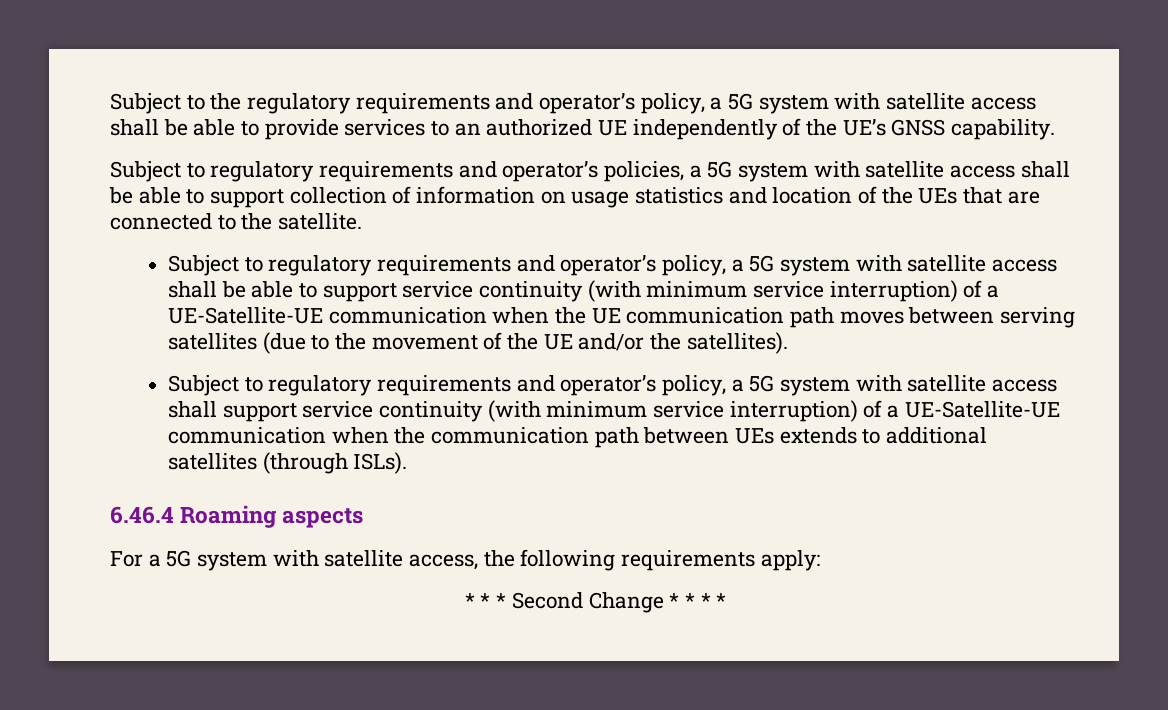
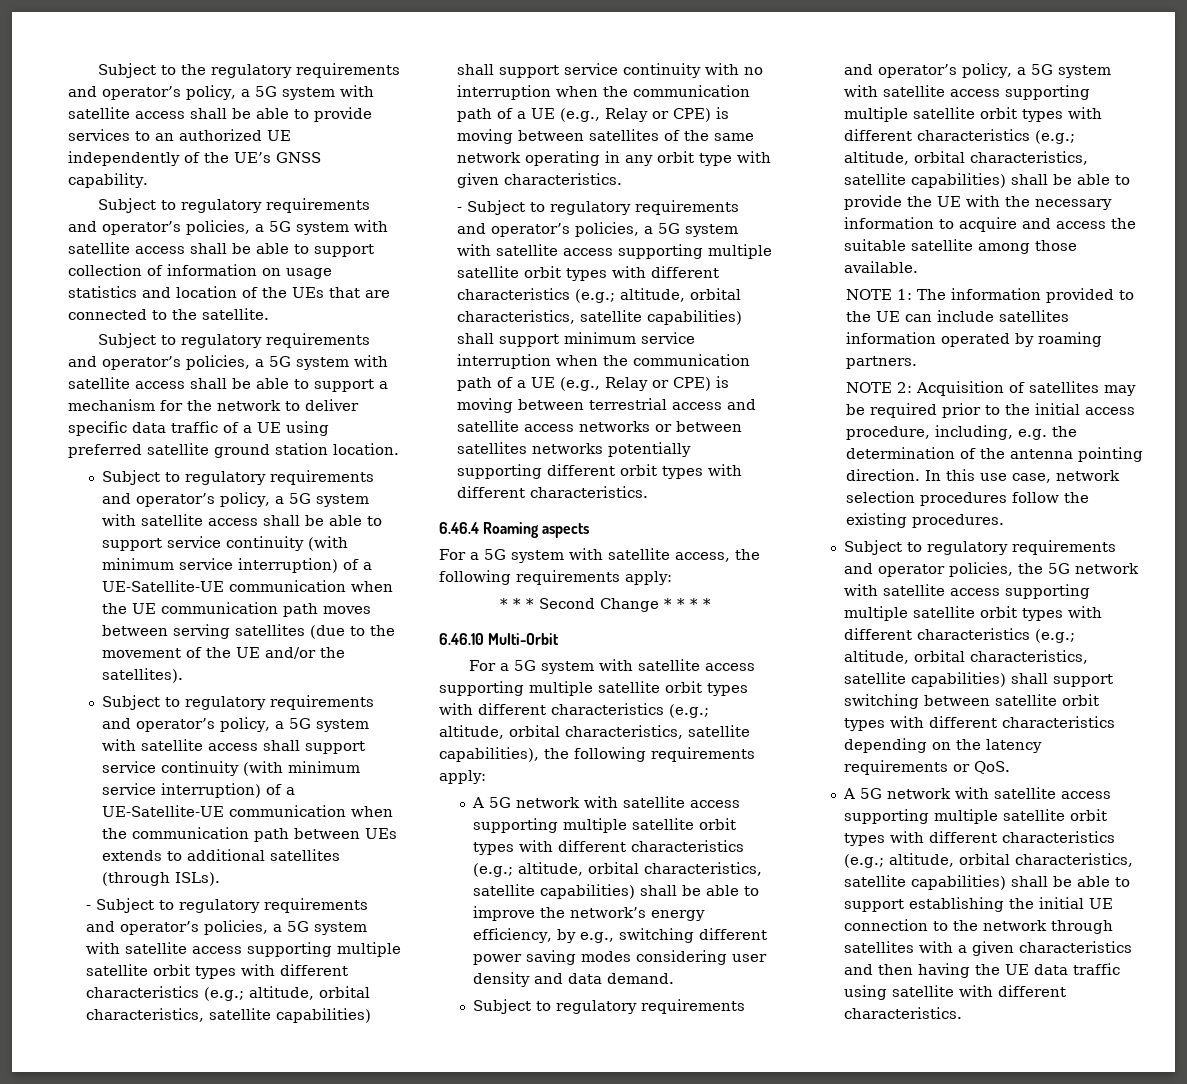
(363, 221) none -> [98,333,371,348] [68,355,388,370] [68,377,388,392] [68,399,359,411] [68,421,329,436] [68,443,399,458] // Subject to regulatory requirements and operator’s policies, a 5G system with satellite access shall be able to support a mechanism for the network to deliver specific data traffic of a UE using preferred satellite ground station location.
(408, 463) none -> [85,898,368,913] [85,920,367,935] [85,942,401,957] [85,964,348,979] [85,986,370,1001] [85,1008,371,1023] [456,63,763,78] [456,85,750,100] [456,107,729,122] [456,129,754,144] [456,151,771,166] [456,173,622,188] [456,200,739,215] [456,222,738,237] [456,244,772,259] [456,266,719,281] [456,288,741,303] [456,310,742,325] [456,332,695,347] [456,354,750,369] [456,376,729,391] [456,398,756,413] [456,420,742,432] [456,442,691,457] [456,464,742,479] [456,486,648,498] // - Subject to regulatory requirements and operator’s policies, a 5G system with satellite access supporting multiple satellite orbit types with different characteristics (e.g.; altitude, orbital characteristics, satellite capabilities) shall support service continuity with no interruption when the communication path of a UE (e.g., Relay or CPE) is moving between satellites of the same network operating in any orbit type with given characteristics. // - Subject to regulatory requirements and operator’s policies, a 5G system with satellite access supporting multiple satellite orbit types with different characteristics (e.g.; altitude, orbital characteristics, satellite capabilities) shall support minimum service interruption when the communication path of a UE (e.g., Relay or CPE) is moving between terrestrial access and satellite access networks or between satellites networks potentially supporting different orbit types with different characteristics.
(727, 600) none -> [439,633,560,645] [469,659,756,674] [439,681,748,696] [439,703,709,718] [439,725,750,739] [439,747,755,762] [439,770,486,784] [471,796,740,808] [472,818,736,833] [472,840,744,855] [472,862,762,877] [472,884,759,899] [472,906,705,921] [472,928,767,943] [472,950,767,965] [472,972,674,987] [472,999,745,1014] [843,63,1111,78] [843,85,1090,100] [843,107,1102,122] [843,129,1075,144] [843,151,1088,165] [843,173,1130,188] [843,195,1112,210] [843,217,1136,232] [843,239,1077,254] [843,261,918,273] [845,288,1134,303] [845,310,1069,322] [845,332,1102,347] [845,356,917,369] [845,381,1136,396] [845,403,1135,418] [845,425,1077,440] [845,447,1143,462] [845,469,1120,483] [845,491,1089,506] [845,513,1004,528] [843,540,1116,555] [843,562,1139,577] [843,584,1090,599] [843,606,1102,621] [843,628,1075,643] [843,650,1088,664] [843,672,1113,687] [843,694,1099,709] [843,716,1115,731] [843,738,1042,753] [843,760,1010,775] [842,787,1111,799] [843,809,1107,824] [843,831,1115,846] [843,853,1133,868] [843,875,1130,890] [843,897,1113,912] [843,919,1113,934] [843,941,1132,956] [843,963,1120,978] [843,985,1066,1000] [843,1007,962,1019] // 6.46.10 Multi-Orbit // For a 5G system with satellite access supporting multiple satellite orbit types with different characteristics (e.g.; altitude, orbital characteristics, satellite capabilities), the following requirements apply: // A 5G network with satellite access supporting multiple satellite orbit types with different characteristics (e.g.; altitude, orbital characteristics, satellite capabilities) shall be able to improve the network’s energy efficiency, by e.g., switching different power saving modes considering user density and data demand. // Subject to regulatory requirements and operator’s policy, a 5G system with satellite access supporting multiple satellite orbit types with different characteristics (e.g.; altitude, orbital characteristics, satellite capabilities) shall be able to provide the UE with the necessary information to acquire and access the suitable satellite among those available. // NOTE 1: The information provided to the UE can include satellites information operated by roaming partners. // NOTE 2: Acquisition of satellites may be required prior to the initial access procedure, including, e.g. the determination of the antenna pointing direction. In this use case, network selection procedures follow the existing procedures. // Subject to regulatory requirements and operator policies, the 5G network with satellite access supporting multiple satellite orbit types with different characteristics (e.g.; altitude, orbital characteristics, satellite capabilities) shall support switching between satellite orbit types with different characteristics depending on the latency requirements or QoS. // A 5G network with satellite access supporting multiple satellite orbit types with different characteristics (e.g.; altitude, orbital characteristics, satellite capabilities) shall be able to support establishing the initial UE connection to the network through satellites with a given characteristics and then having the UE data traffic using satellite with different characteristics.

